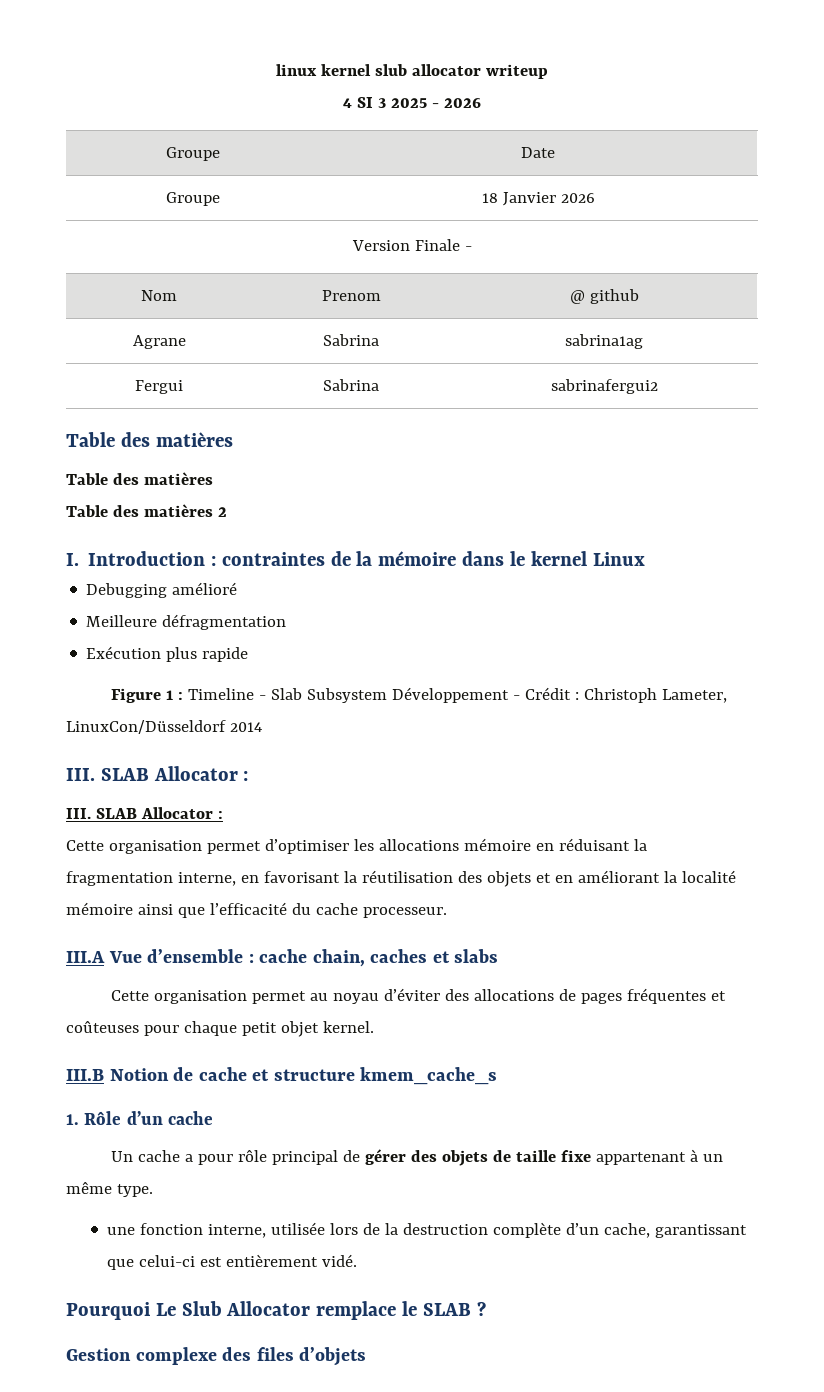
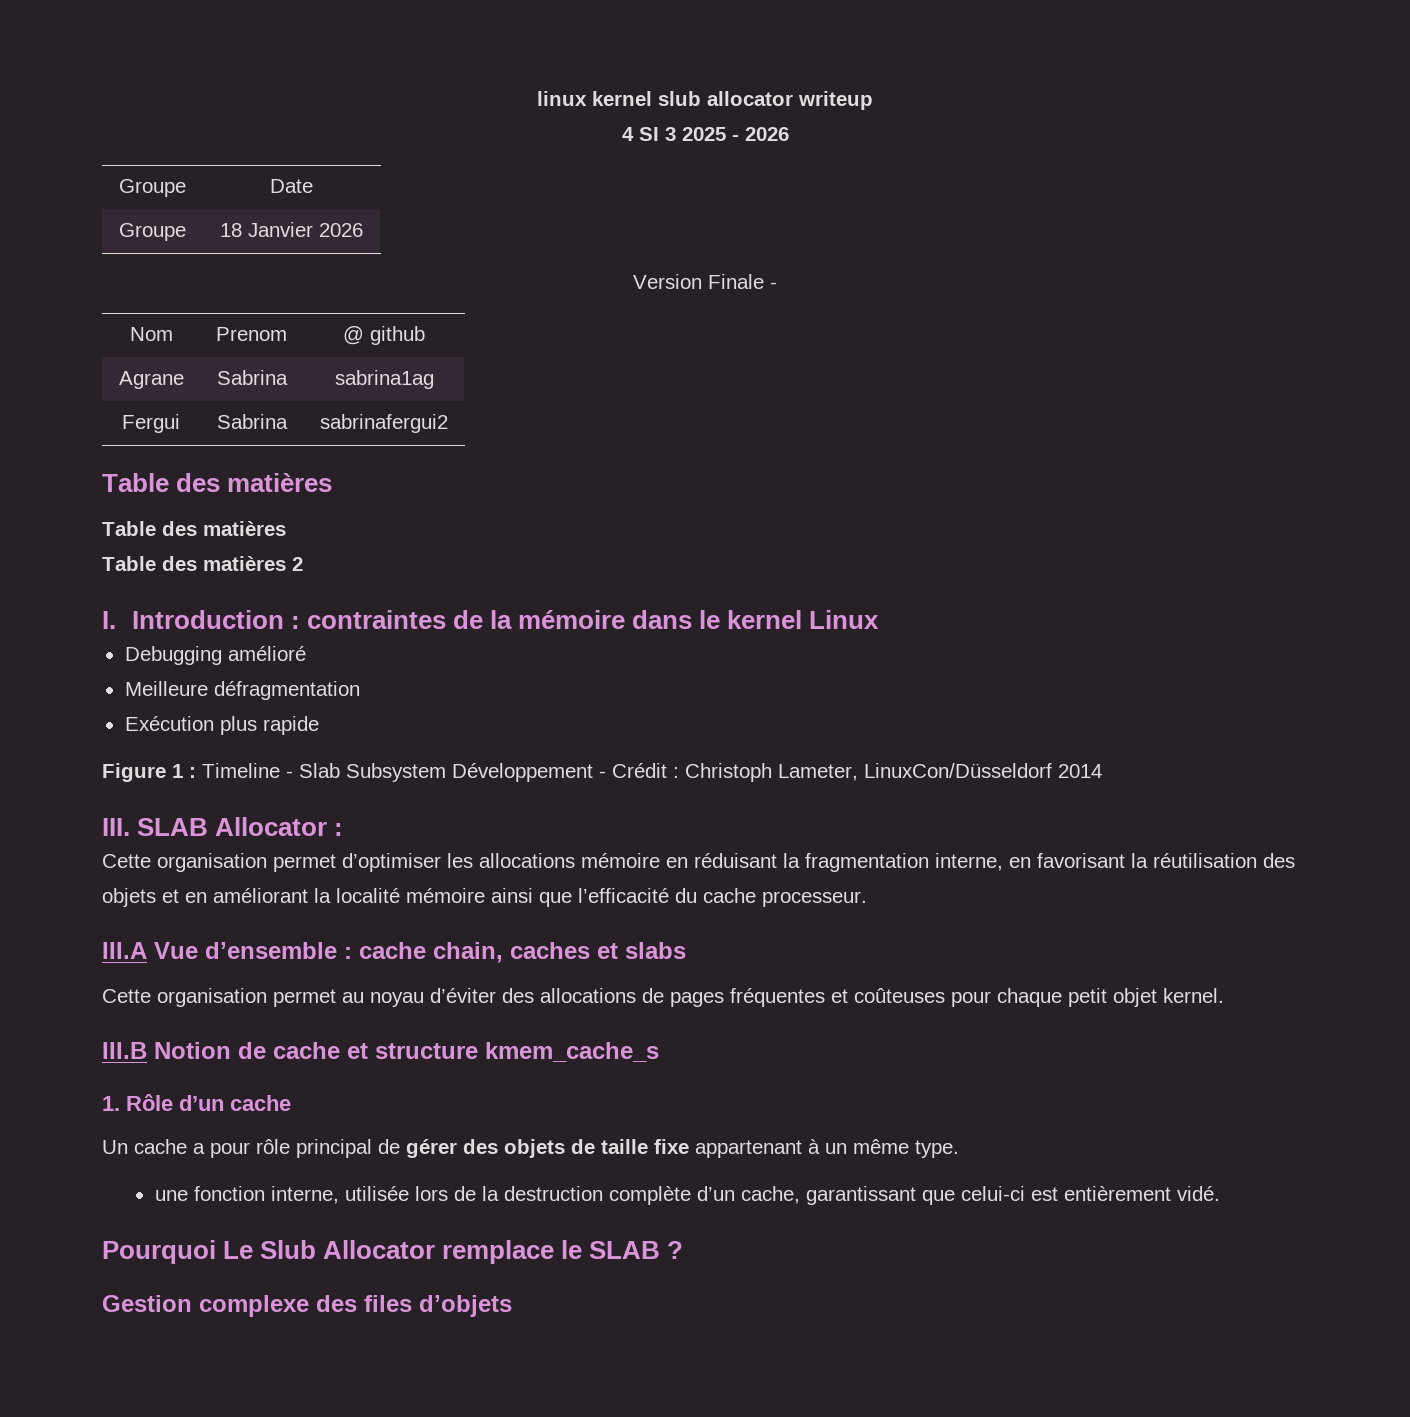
[66,807,223,819] // III. SLAB Allocator : -> (344, 829) none

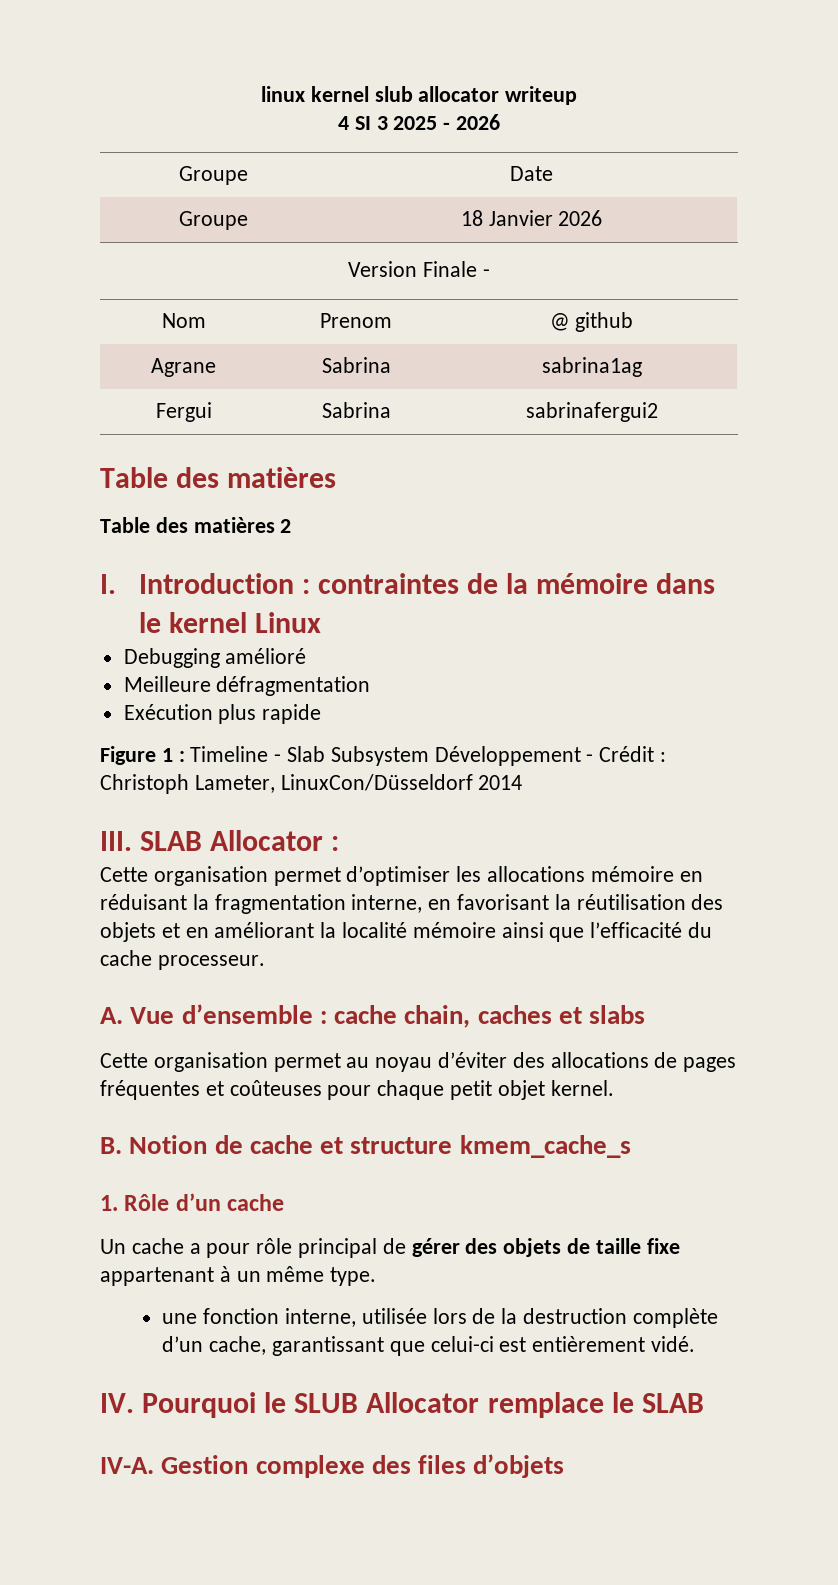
[102,556,286,571] // Table des matières -> (275, 525) none
[102,942,147,959] III.A -> [100,1007,123,1024] A.
[102,1042,147,1059] III.B -> [100,1137,122,1154] B.
[102,1240,317,1264] Pourquoi Le Slub -> [100,1392,359,1418] IV. Pourquoi le SLUB
[667,1241,684,1259] ? // -> [100,1457,154,1474] // IV-A.

